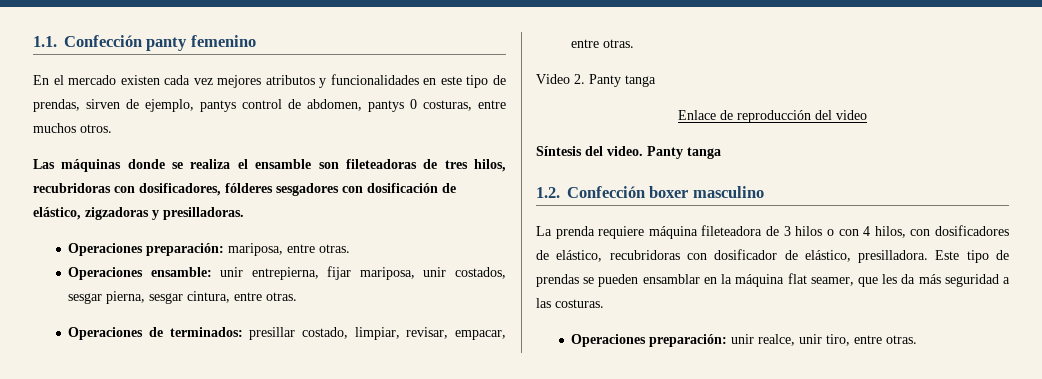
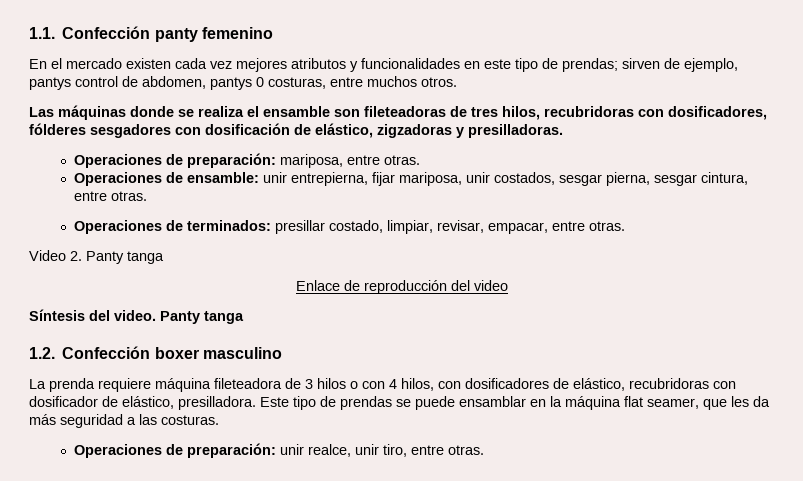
[33,99,80,112] prendas, -> [562,58,618,72] prendas;
(144, 249) none -> [165,154,183,165] de
(144, 273) none -> [165,172,183,183] de
[598,274,639,287] pueden -> [415,396,455,410] puede
(647, 340) none -> [165,444,183,455] de

